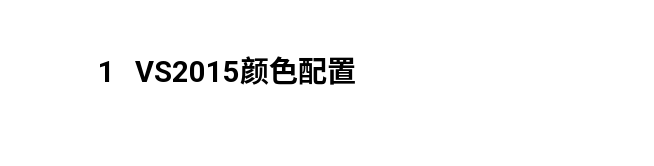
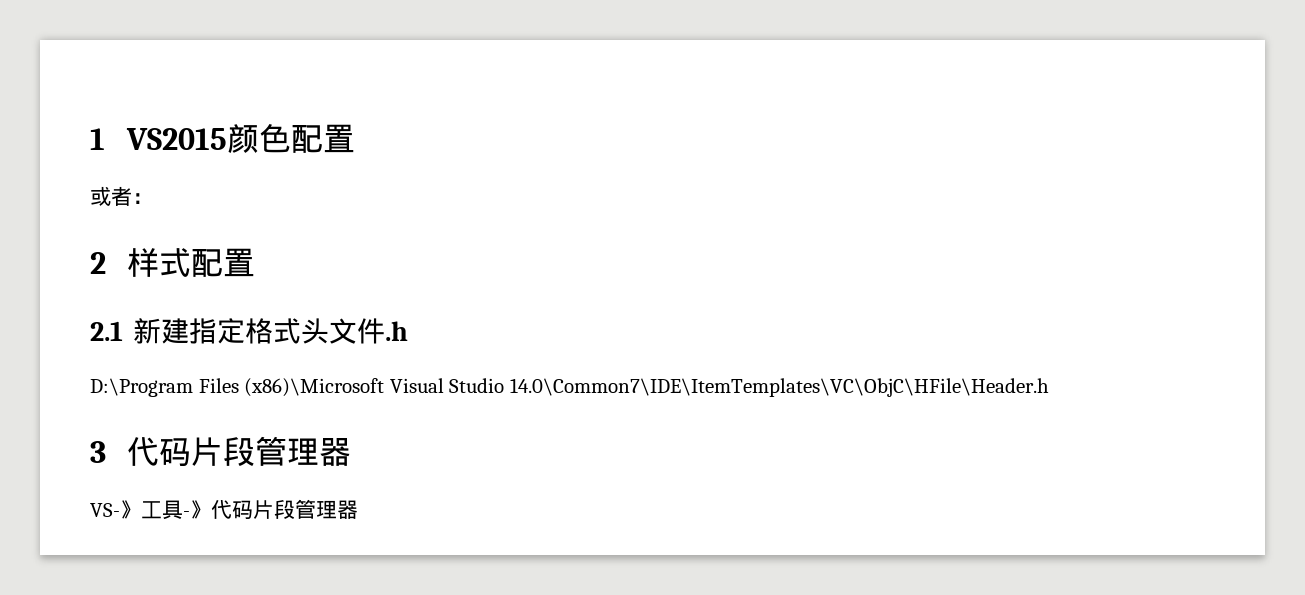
(356, 71) none -> [90,186,153,206] [90,248,256,277] [90,318,409,344] [90,378,1049,397] [90,436,352,466] [90,499,358,520] // 或者： // 2样式配置 // 2.1新建指定格式头文件.h // D:\Program Files (x86)\Microsoft Visual Studio 14.0\Common7\IDE\ItemTemplates\VC\ObjC\HFile\Header.h // 3代码片段管理器 // VS-》工具-》代码片段管理器

